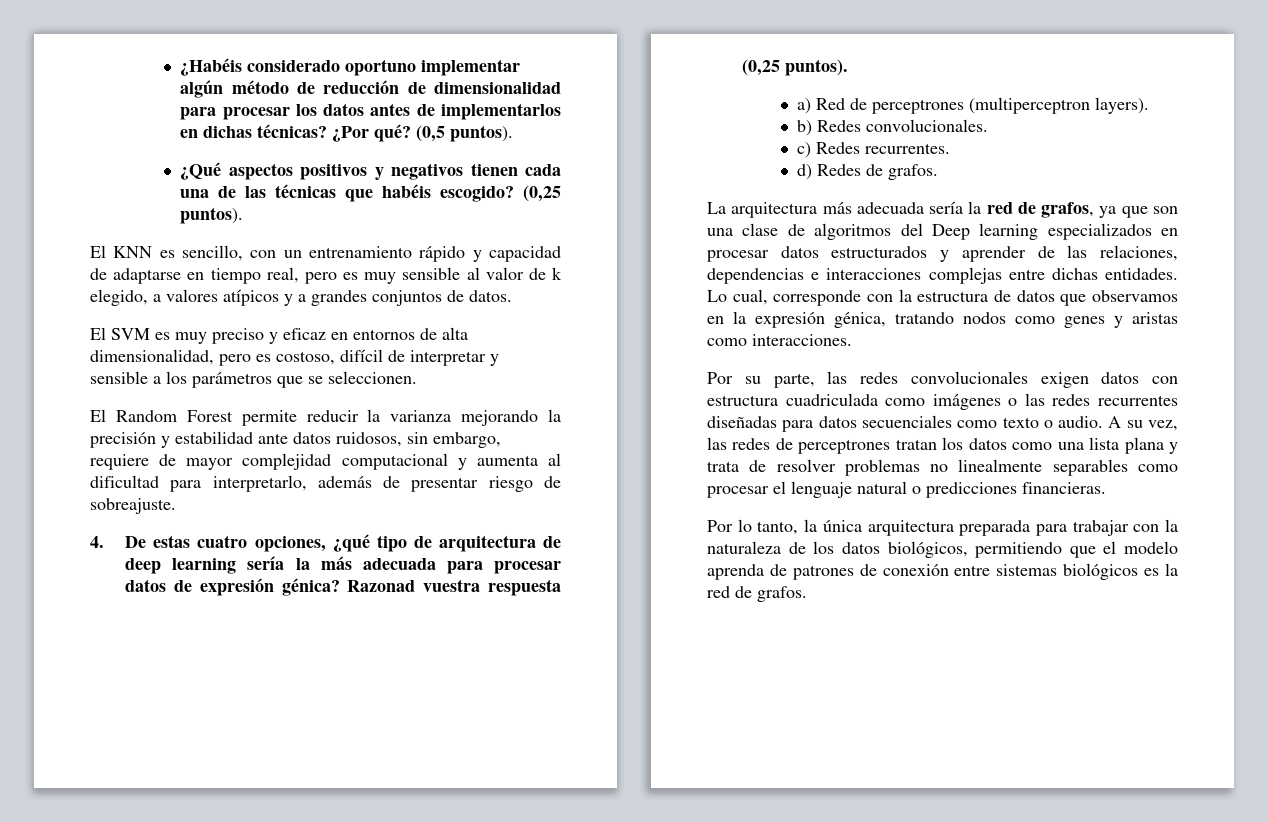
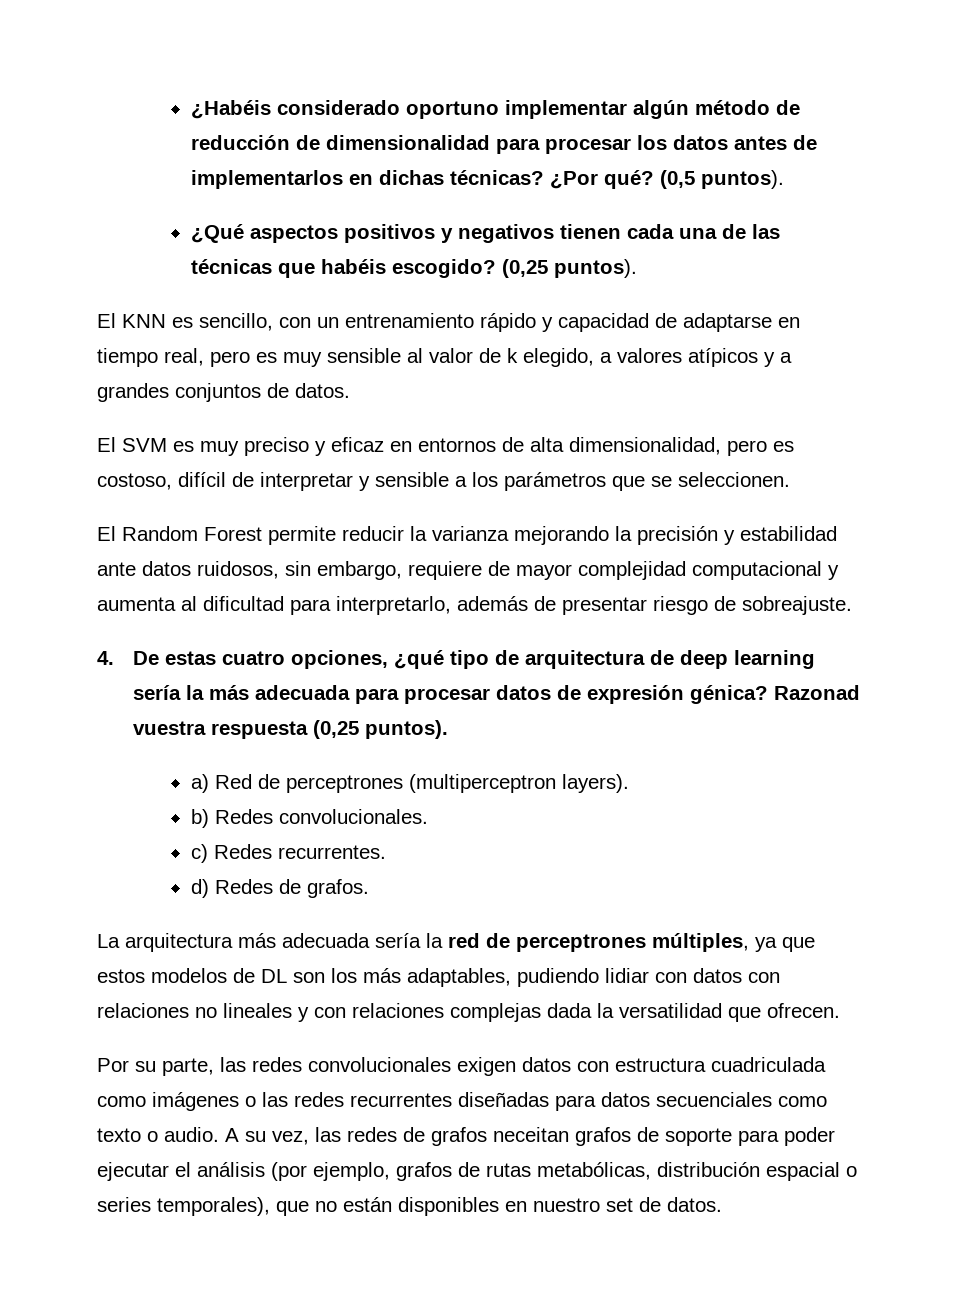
[1041,202,1178,218] [707,223,1178,240] [707,245,1178,262] [707,267,1178,284] [707,289,1178,306] [707,311,1178,328] [707,334,852,346] grafos, ya que son una clase de algoritmos del Deep learning especializados en procesar datos estructurados y aprender de las relaciones, dependencias e interacciones complejas entre dichas entidades. Lo cual, corresponde con la estructura de datos que observamos en la expresión génica, tratando nodos como genes y aristas como interacciones. -> [516,933,815,952] [97,968,780,987] [97,1003,840,1022] perceptrones múltiples, ya que estos modelos de DL son los más adaptables, pudiendo lidiar con datos con relaciones no lineales y con relaciones complejas dada la versatilidad que ofrecen.
[798,437,1178,454] [707,459,1178,476] [707,481,1106,498] [707,519,1178,536] [707,541,1178,558] [707,563,1178,580] [707,586,807,602] perceptrones tratan los datos como una lista plana y trata de resolver problemas no linealmente separables como procesar el lenguaje natural o predicciones financieras. // Por lo tanto, la única arquitectura preparada para trabajar con la naturaleza de los datos biológicos, permitiendo que el modelo aprenda de patrones de conexión entre sistemas biológicos es la red de grafos. -> [431,1127,835,1146] [97,1162,857,1181] [97,1197,722,1216] grafos neceitan grafos de soporte para poder ejecutar el análisis (por ejemplo, grafos de rutas metabólicas, distribución espacial o series temporales), que no están disponibles en nuestro set de datos.

